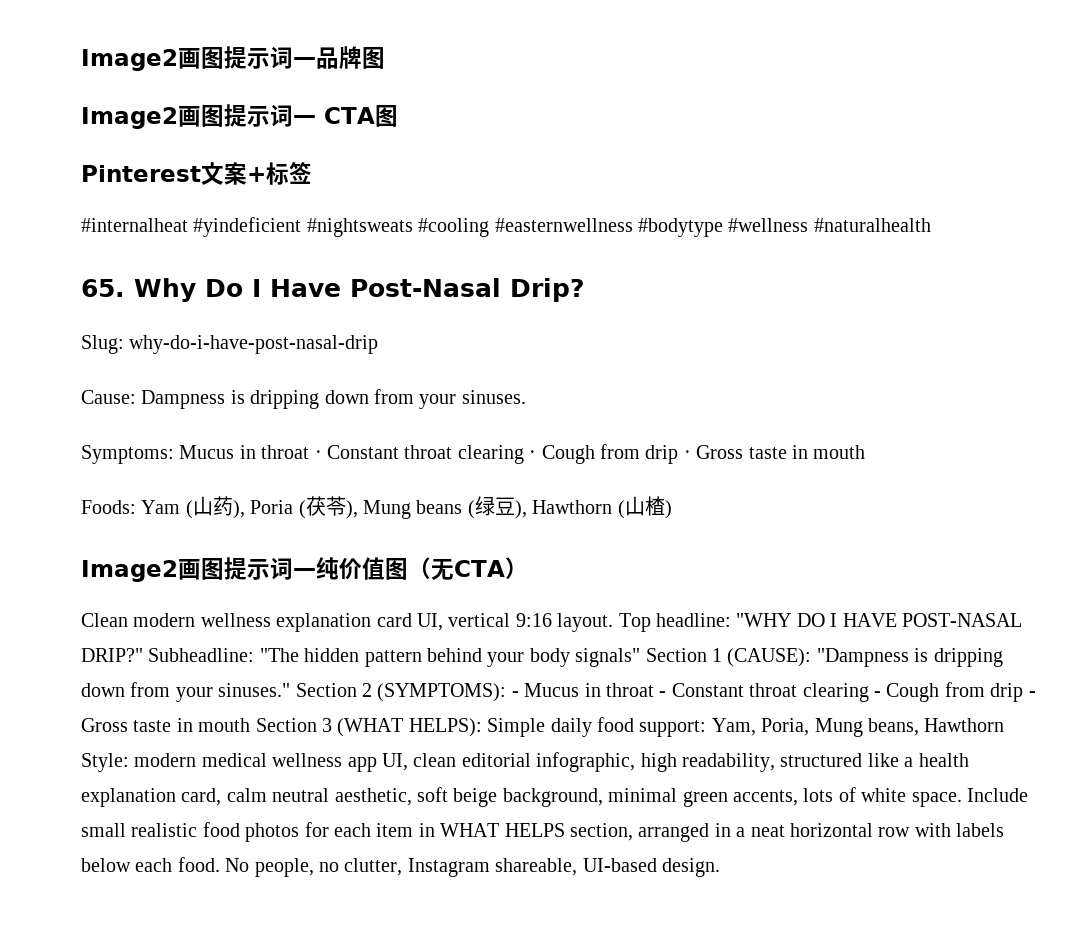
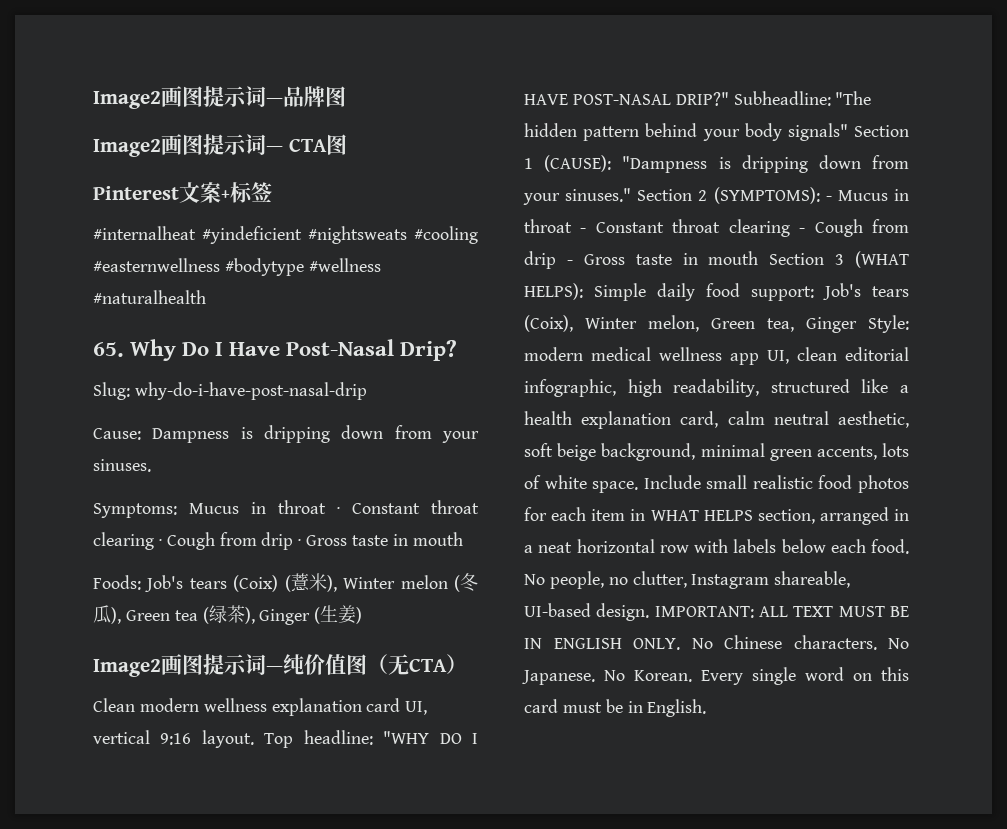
[141,496,665,519] Yam (山药), Poria (茯苓), Mung beans (绿豆), Hawthorn (山楂 -> [145,573,479,592] [93,605,358,625] Job's tears (Coix) (薏米), Winter melon (冬瓜), Green tea (绿茶), Ginger (生姜
[711,718,1005,737] Yam, Poria, Mung beans, Hawthorn -> [823,283,909,300] [524,315,857,333] Job's tears (Coix), Winter melon, Green tea, Ginger
(720, 867) none -> [654,606,909,618] [524,635,909,650] [522,667,909,685] [524,699,707,717] IMPORTANT: ALL TEXT MUST BE IN ENGLISH ONLY. No Chinese characters. No Japanese. No Korean. Every single word on this card must be in English.

